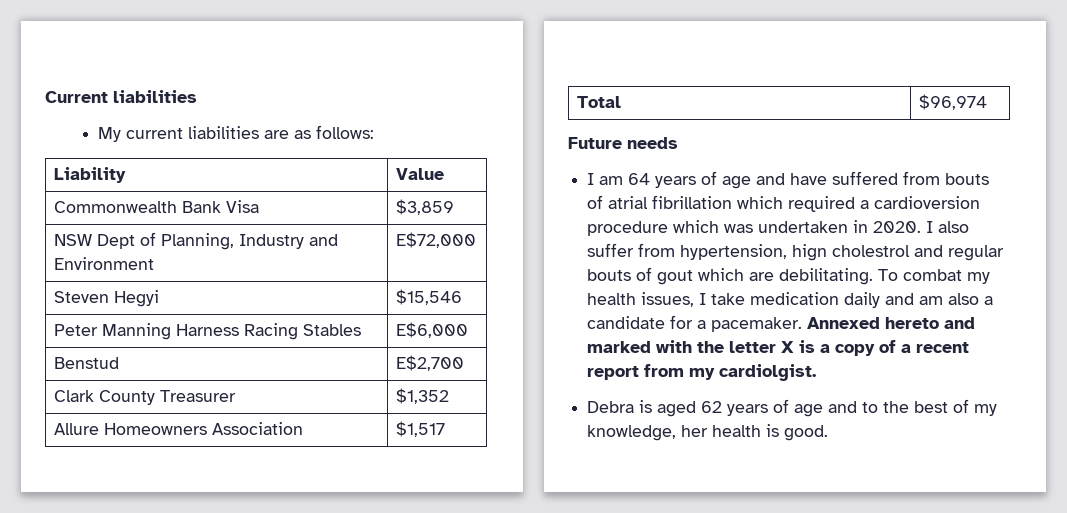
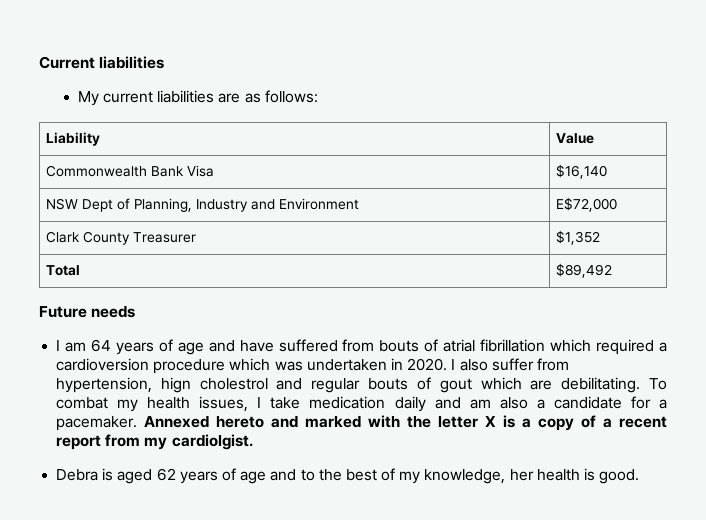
[395,199,454,215] $3,859 -> [555,164,607,179] $16,140
[53,290,159,307] [395,289,462,305] [53,323,361,340] [395,322,468,338] [53,357,119,369] [395,355,464,371] // Steven Hegyi | $15,546 // Peter Manning Harness Racing Stables | E$6,000 // Benstud | E$2,700 -> (617, 204) none
[53,422,303,435] [395,421,445,437] // Allure Homeowners Association | $1,517 -> (600, 237) none
[918,94,987,110] $96,974 -> [555,263,612,278] $89,492

